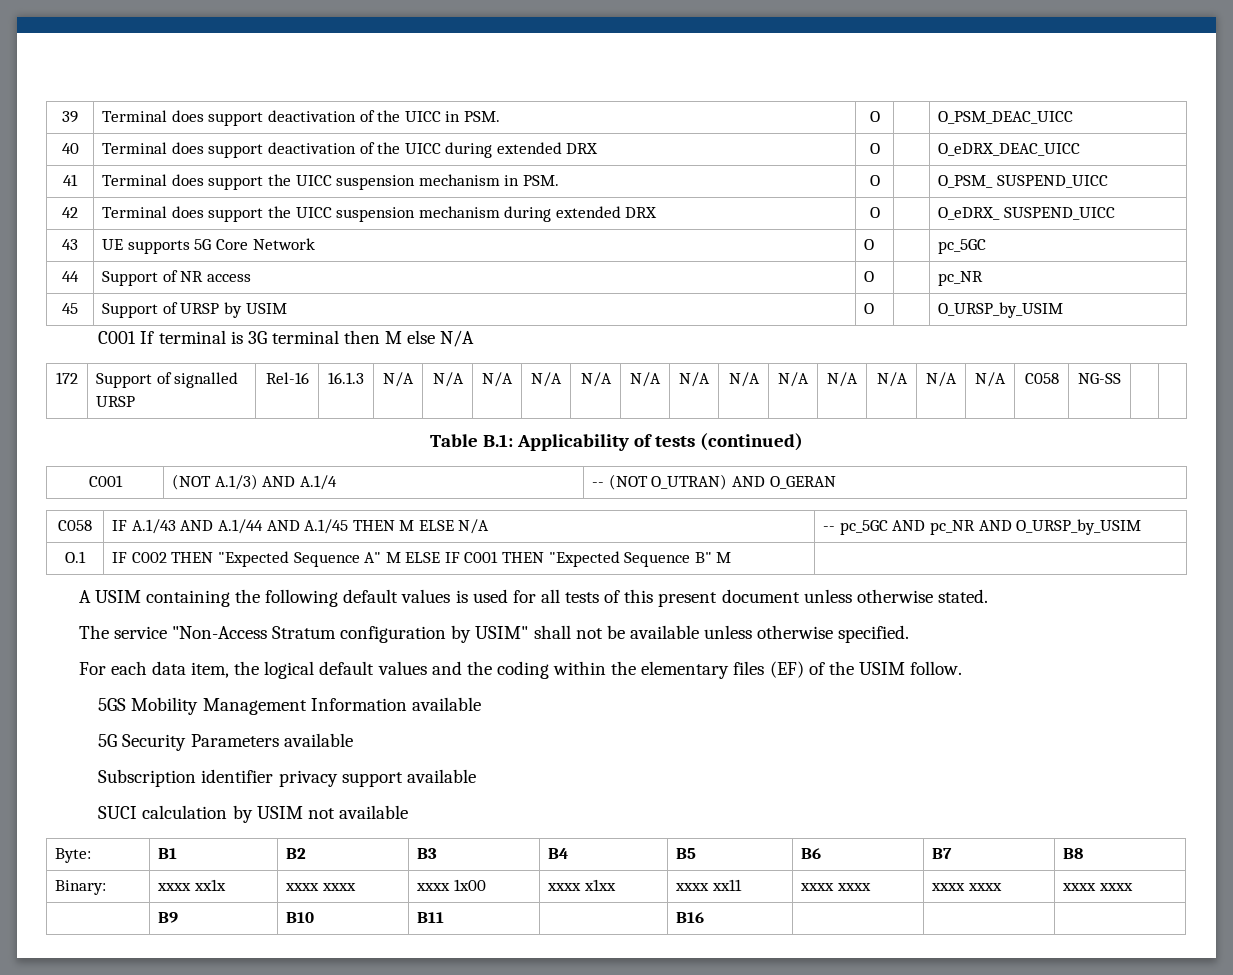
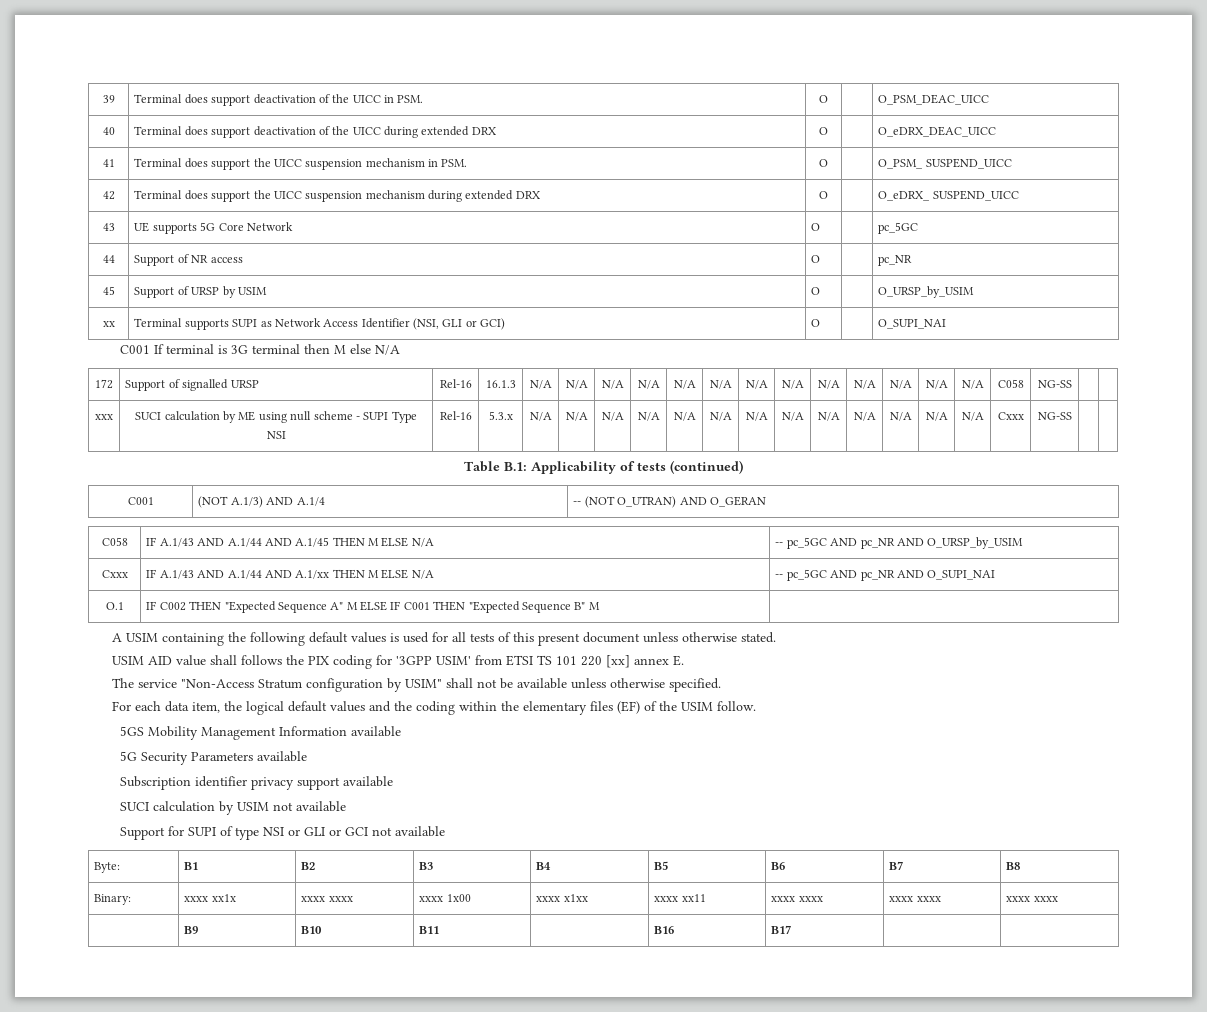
(1064, 310) none -> [102,321,115,327] [134,318,506,330] [811,319,821,327] [878,319,947,329] // xx | Terminal supports SUPI as Network Access Identifier (NSI, GLI or GCI) | O | | O_SUPI_NAI
(1121, 378) none -> [95,414,113,420] [135,411,417,423] [266,431,286,439] [439,411,472,420] [488,411,513,420] [529,412,552,421] [565,412,588,421] [601,412,624,421] [637,412,660,421] [673,412,696,421] [709,412,732,421] [745,412,768,421] [781,412,804,421] [817,412,840,421] [853,412,876,421] [889,412,912,421] [925,412,948,421] [961,412,984,421] [997,412,1024,420] [1037,412,1072,420] // xxx | SUCI calculation by ME using null scheme - SUPI Type NSI | Rel-16 | 5.3.x | N/A | N/A | N/A | N/A | N/A | N/A | N/A | N/A | N/A | N/A | N/A | N/A | N/A | Cxxx | NG-SS | |
(1142, 527) none -> [101,570,128,578] [146,569,434,579] [775,569,996,581] // Cxxx | IF A.1/43 AND A.1/44 AND A.1/xx THEN M ELSE N/A | -- pc_5GC AND pc_NR AND O_SUPI_NAI
(988, 596) none -> [112,655,685,669] // USIM AID value shall follows the PIX coding for '3GPP USIM' from ETSI TS 101 220 [xx] annex E.
(408, 812) none -> [119,826,445,840] // Support for SUPI of type NSI or GLI or GCI not available
(705, 917) none -> [771,925,792,934] B17

